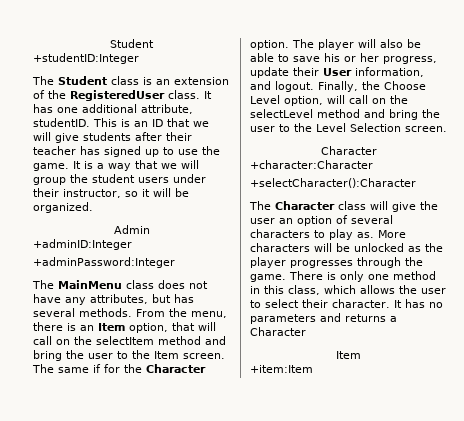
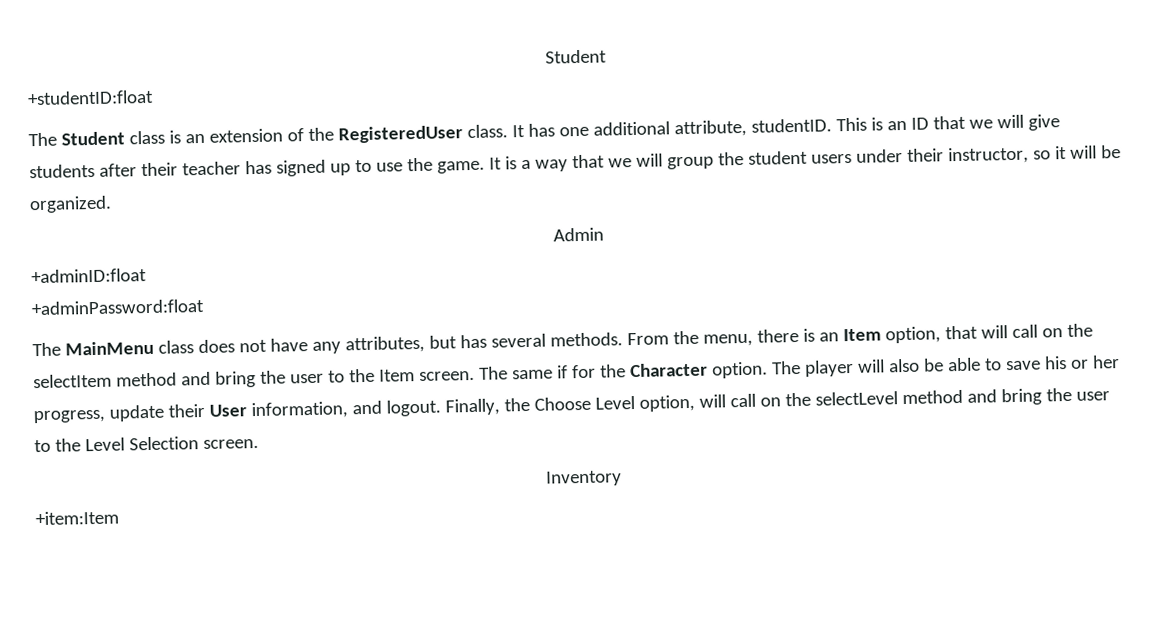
[33,53,139,64] +studentID:Integer -> [27,89,154,106] +studentID:float
[33,239,132,250] [33,257,175,268] +adminID:Integer // +adminPassword:Integer -> [31,268,147,284] [31,298,204,316] +adminID:float // +adminPassword:float
[320,146,377,155] [250,160,373,169] [250,178,416,188] [249,201,438,212] [250,215,393,226] [250,229,406,240] [250,243,443,252] [250,257,423,268] [250,271,436,282] [250,285,446,295] [250,299,443,308] [250,313,397,324] [250,327,306,336] [336,351,361,359] Character // +character:Character // +selectCharacter():Character // The Character class will give the user an option of several characters to play as. More characters will be unlocked as the player progresses through the game. There is only one method in this class, which allows the user to select their character. It has no parameters and returns a Character // Item -> [545,470,622,487] Inventory

